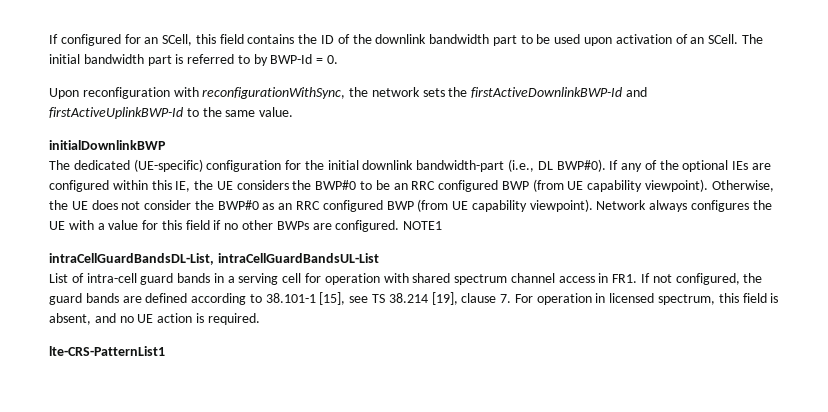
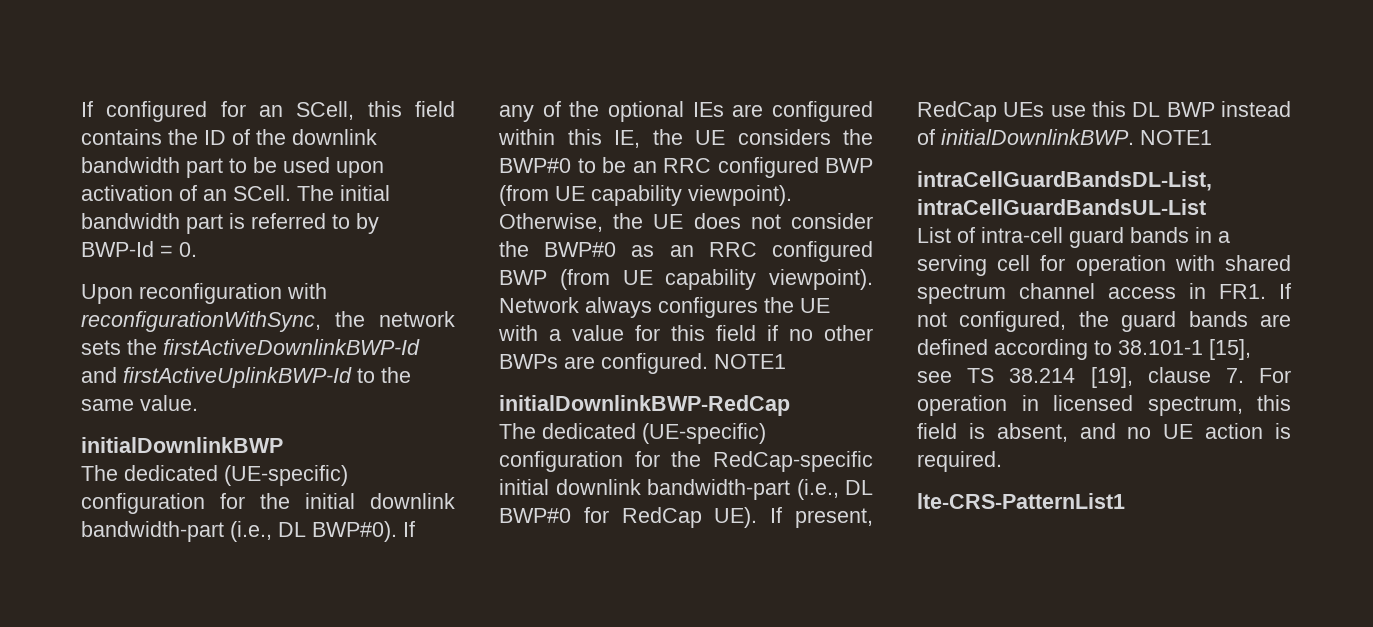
(443, 225) none -> [499,395,790,416] [499,423,766,444] [499,451,873,472] [499,479,873,500] [499,507,873,528] [917,101,1291,122] [917,129,1212,145] // initialDownlinkBWP-RedCap // The dedicated (UE-specific) configuration for the RedCap-specific initial downlink bandwidth-part (i.e., DL BWP#0 for RedCap UE). If present, RedCap UEs use this DL BWP instead of initialDownlinkBWP. NOTE1

